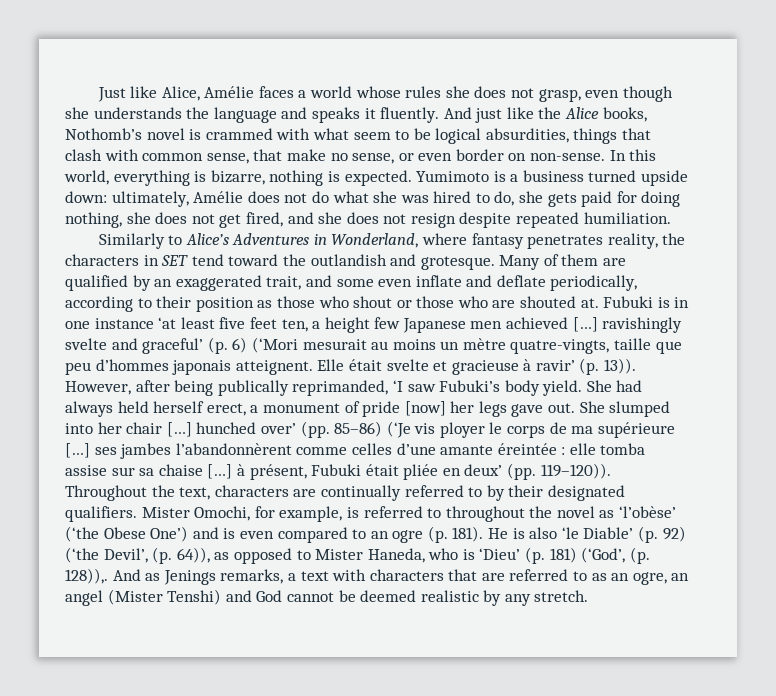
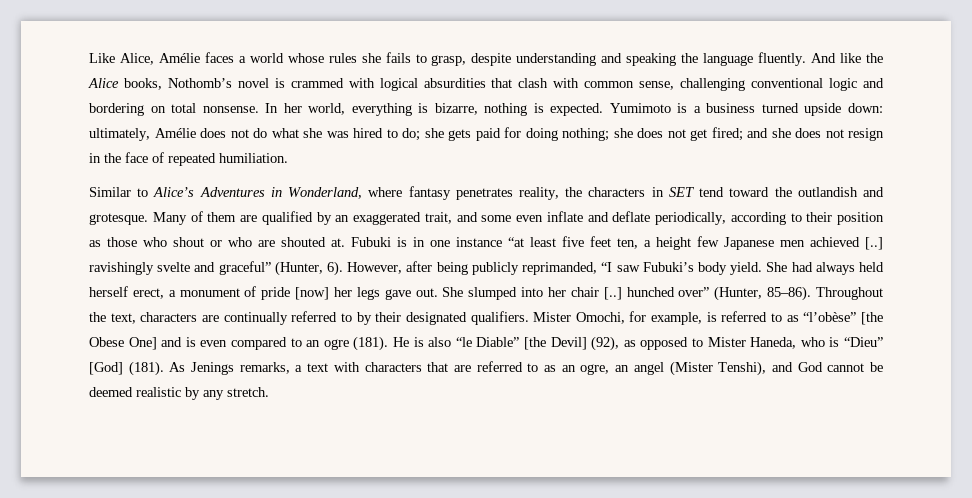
[97,86,158,102] Just like -> [89,53,115,63] Like
[474,86,673,102] [65,107,376,123] does not grasp, even though she understands the language and speaks it -> [385,52,754,66] fails to grasp, despite understanding and speaking the language
[475,108,503,123] just -> (837, 58) none
[312,128,618,144] what seem to be logical absurdities, things -> [379,78,486,91] logical absurdities
[253,149,657,164] that make no sense, or even border on non-sense. In this -> [680,78,885,91] [89,103,302,116] challenging conventional logic and bordering on total nonsense. In her
[494,191,515,206] do, -> [402,128,420,141] do;
[65,212,122,228] nothing, -> [562,128,609,141] nothing;
[245,212,283,227] fired, -> [711,127,743,141] fired;
[459,212,512,228] despite -> [89,152,164,163] in the face of
[98,233,165,249] Similarly -> [89,187,131,197] Similar
[416,296,455,308] those -> (222, 243) none
[158,317,177,329] ‘at -> [508,237,524,247] “at
[572,317,598,332] […] -> [865,237,883,250] [..]
[142,337,682,354] [65,358,637,375] [65,380,403,396] graceful’ (p. 6) (‘Mori mesurait au moins un mètre quatre-vingts, taille que peu d’hommes japonais atteignent. Elle était svelte et gracieuse à ravir’ (p. 13)). However, after being publically reprimanded, ‘I -> [218,261,613,276] graceful” (Hunter, 6). However, after being publicly reprimanded, “I
[166,421,675,438] [65,443,646,459] [65,463,611,480] […] hunched over’ (pp. 85–86) (‘Je vis ployer le corps de ma supérieure […] ses jambes l’abandonnèrent comme celles d’une amante éreintée : elle tomba assise sur sa chaise […] à présent, Fubuki était pliée en deux’ (pp. 119–120)). -> [603,286,812,301] [..] hunched over” (Hunter, 85–86).
[445,506,677,522] [65,526,189,542] throughout the novel as ‘l’obèse’ (‘the Obese One’) -> [786,312,883,325] [89,337,157,350] as “l’obèse” [the Obese One]
[427,526,484,543] (p. 181). -> [353,336,389,351] (181).
[561,526,686,543] [65,547,210,564] ‘le Diable’ (p. 92) (‘the Devil’, (p. 64)), -> [455,336,620,351] “le Diable” [the Devil] (92),
[479,547,650,564] [65,568,161,584] ‘Dieu’ (p. 181) (‘God’, (p. 128)),. And as -> [844,337,884,347] [89,361,186,376] “Dieu” [God] (181). As
[167,589,222,605] Tenshi) -> [718,361,767,376] Tenshi),

